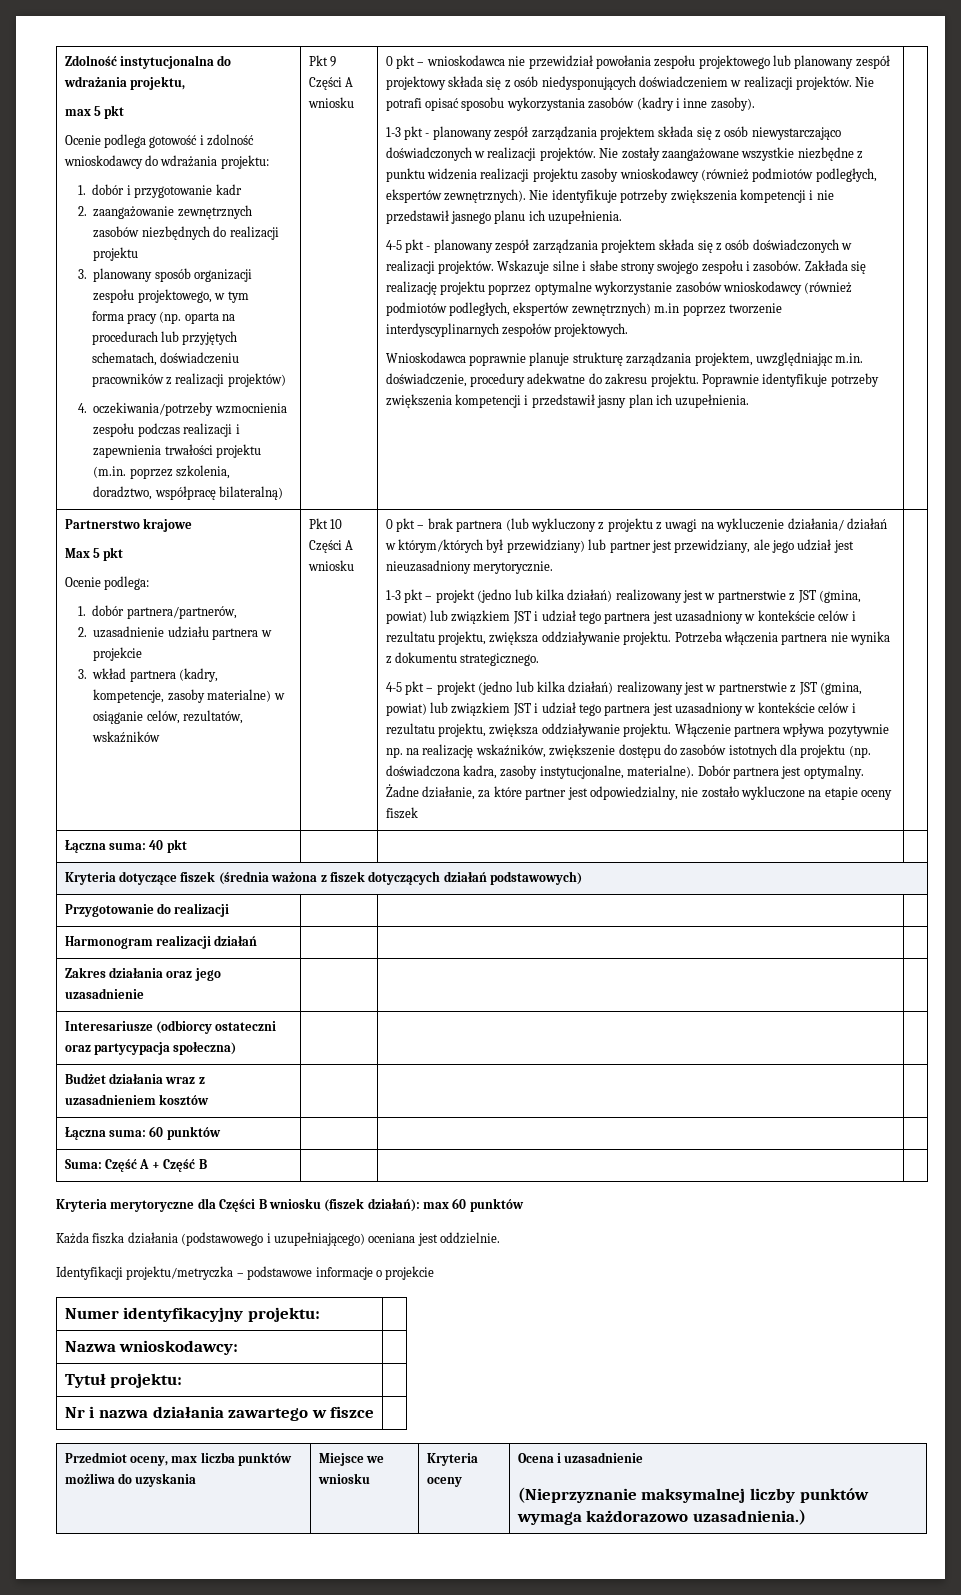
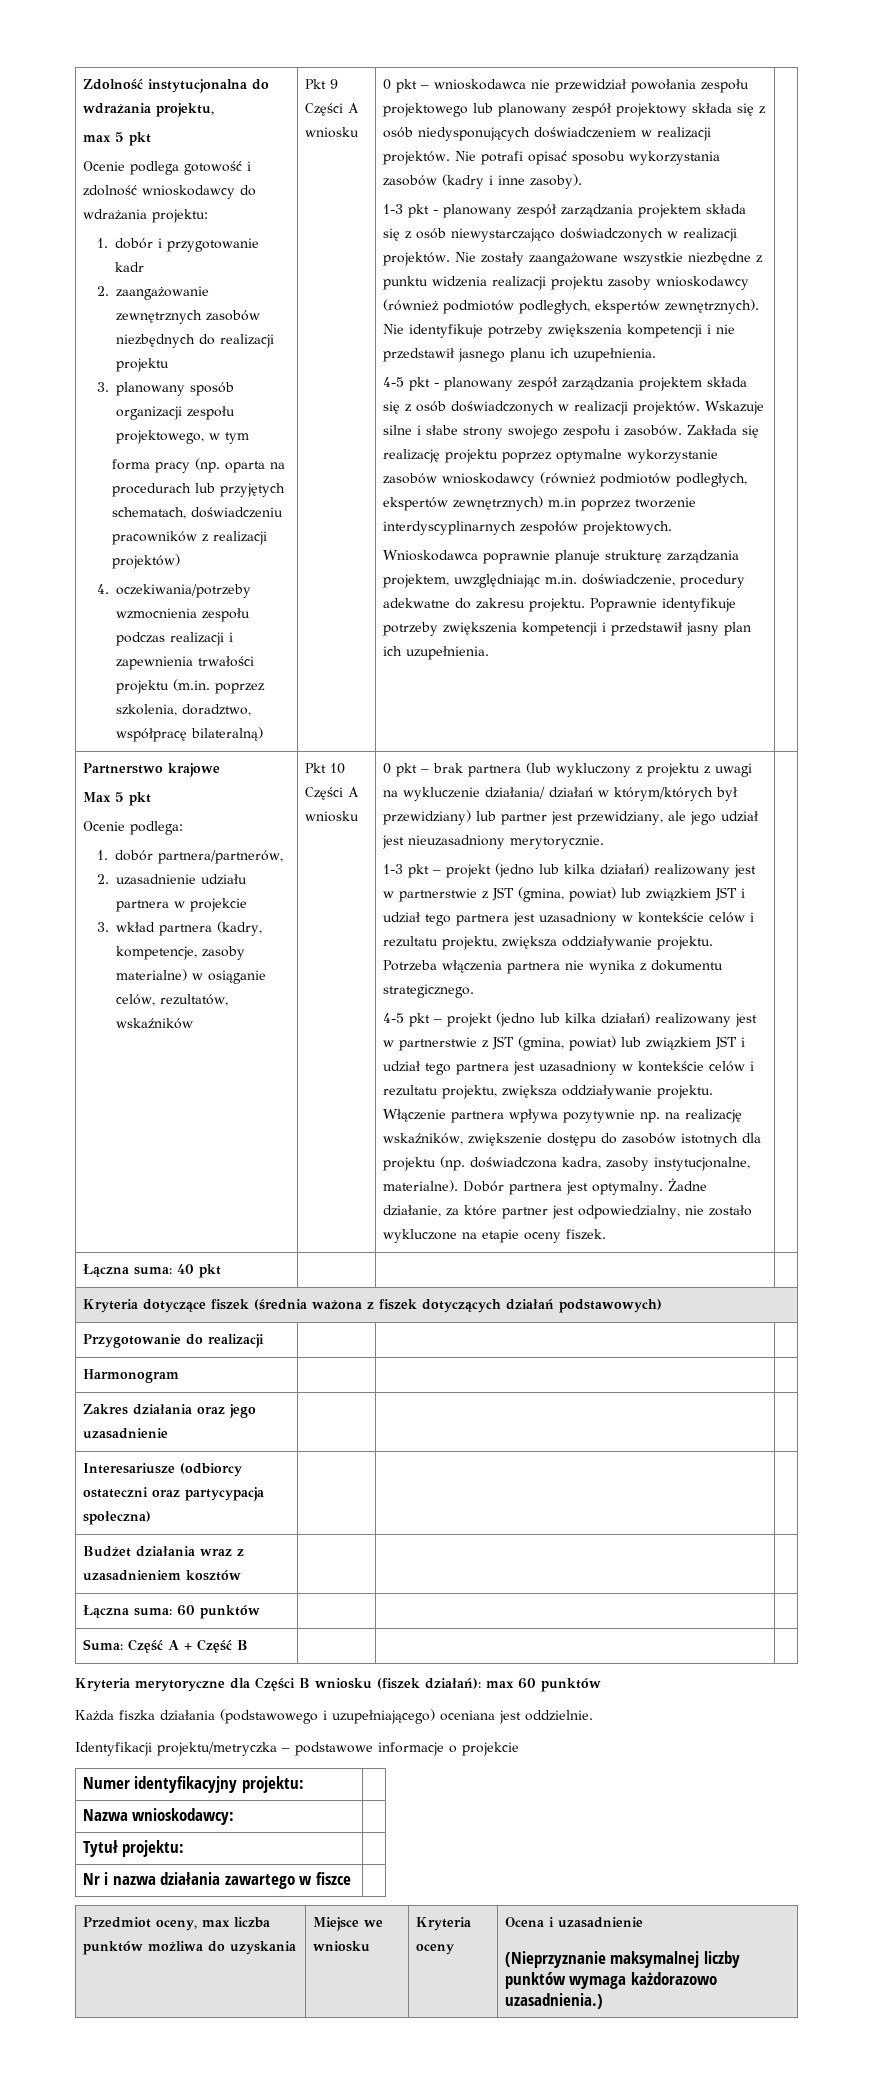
[385,807,418,819] fiszek -> [565,1229,606,1240] fiszek.
[156,935,258,949] realizacji działań -> (179, 1376) none

